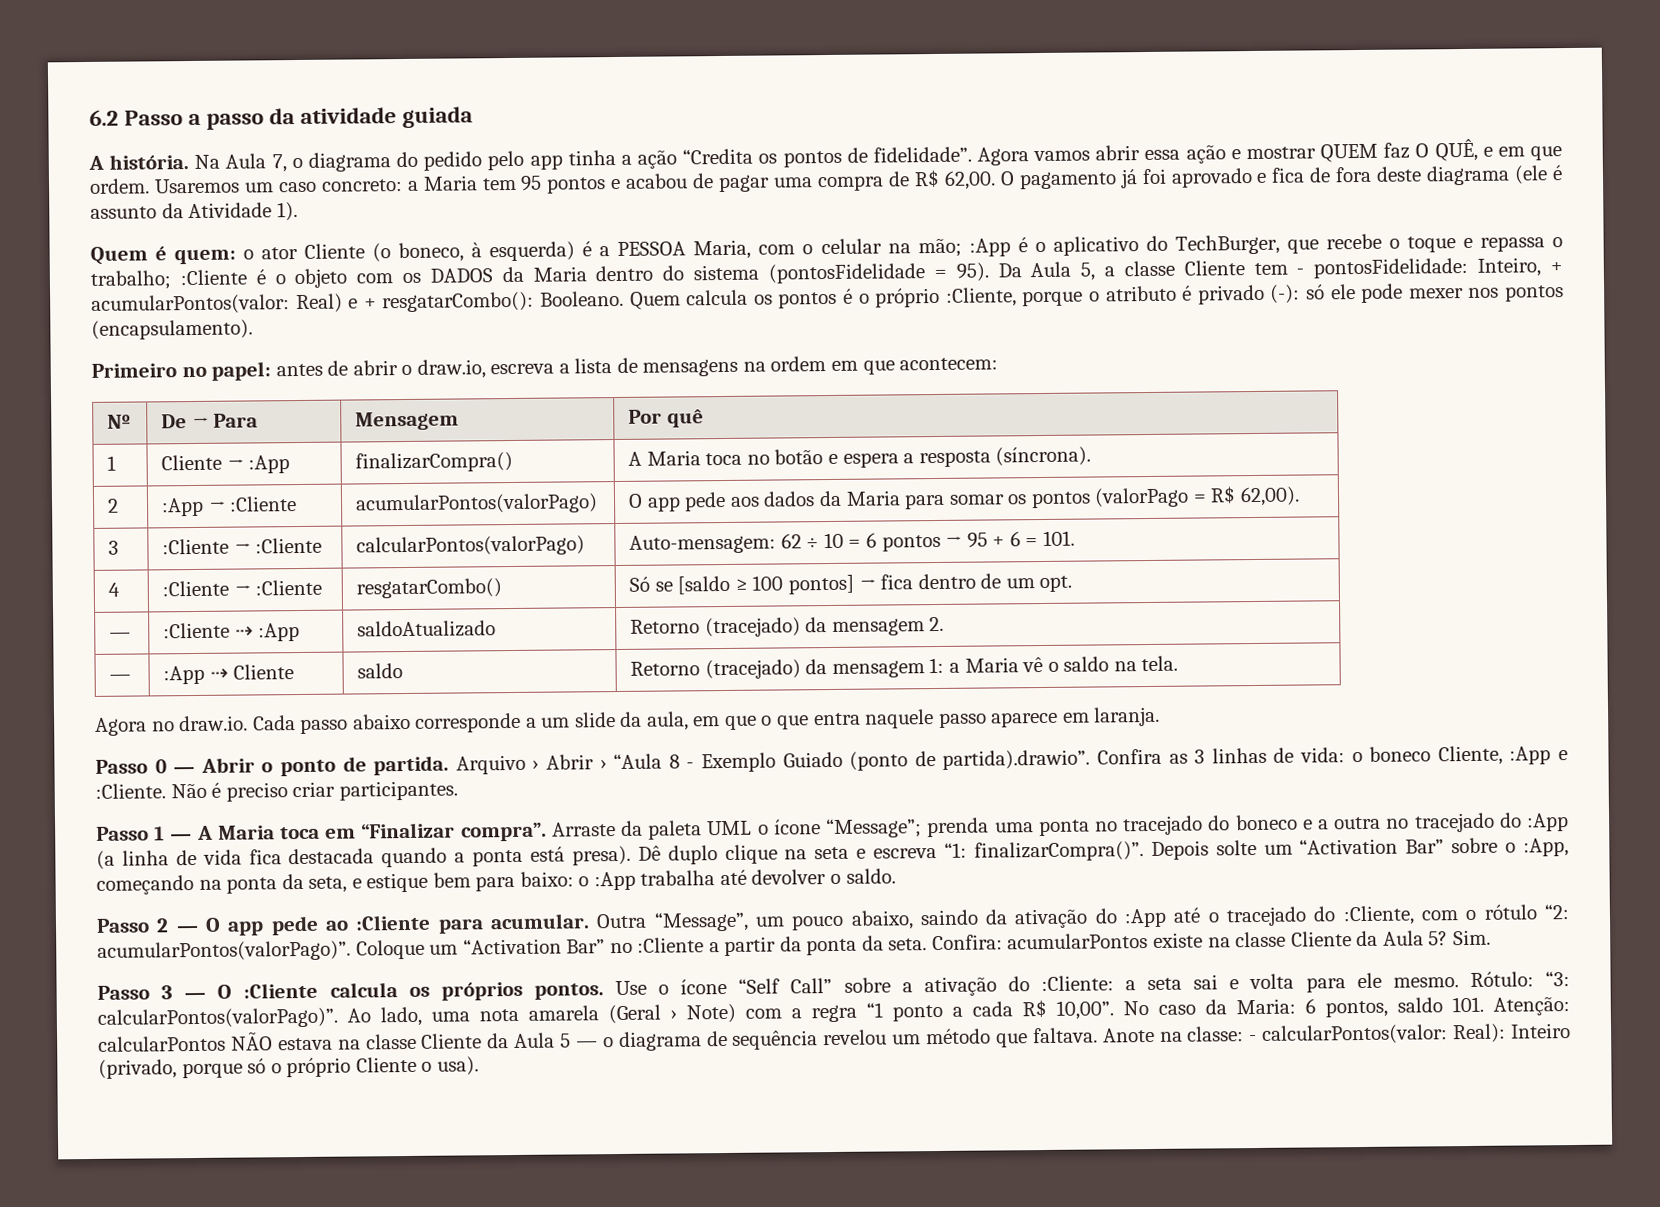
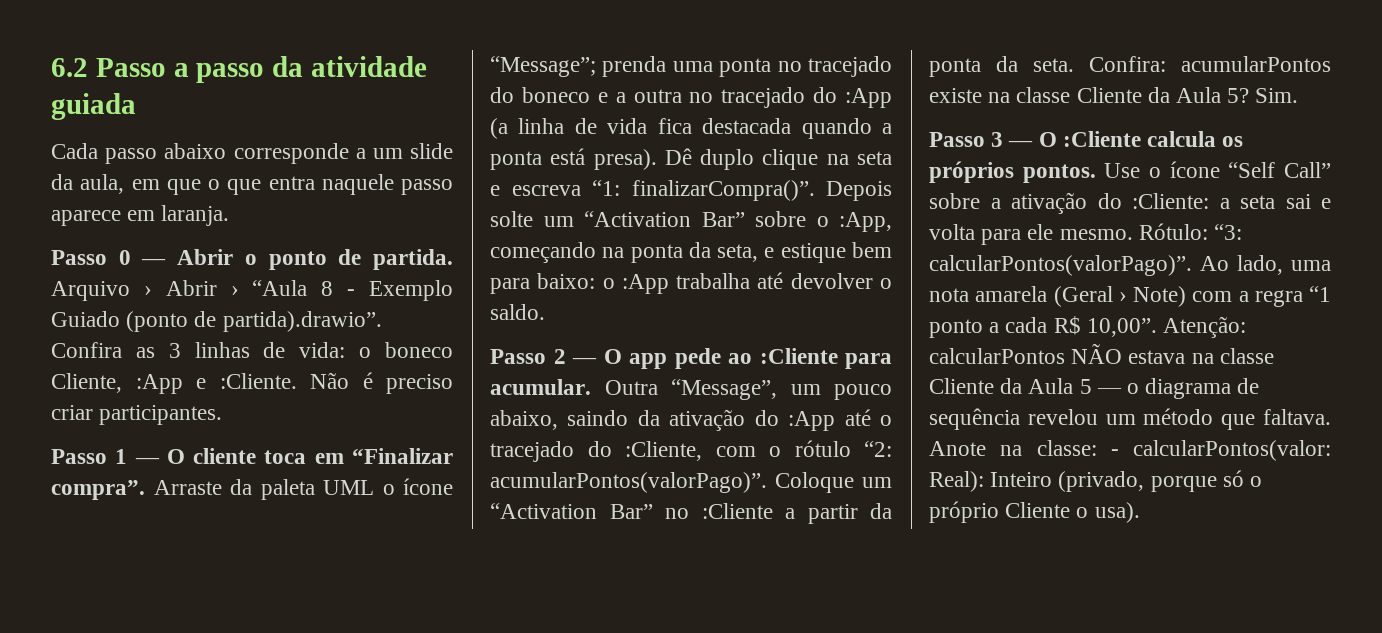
[88,138,1562,173] [89,165,1563,194] [90,202,298,222] [90,233,1563,265] [90,257,1563,290] [91,283,1564,315] [91,319,253,340] [91,356,999,381] [107,414,132,429] [161,413,259,429] [355,411,460,431] [628,409,704,428] [107,455,117,471] [161,454,291,474] [355,451,514,473] [628,446,1092,468] [107,498,120,513] [161,496,298,517] [355,493,599,515] [628,486,1300,512] [108,540,120,555] [162,537,323,555] [356,535,586,557] [629,530,1075,554] [108,582,121,597] [162,579,323,597] [356,578,503,599] [629,573,1073,595] [109,632,132,639] [163,622,301,642] [357,620,497,638] [630,616,945,638] [109,674,132,681] [163,664,295,685] [357,663,404,679] [630,655,1179,680] [95,715,249,736] A história. Na Aula 7, o diagrama do pedido pelo app tinha a ação “Credita os pontos de fidelidade”. Agora vamos abrir essa ação e mostrar QUEM faz O QUÊ, e em que ordem. Usaremos um caso concreto: a Maria tem 95 pontos e acabou de pagar uma compra de R$ 62,00. O pagamento já foi aprovado e fica de fora deste diagrama (ele é assunto da Atividade 1). // Quem é quem: o ator Cliente (o boneco, à esquerda) é a PESSOA Maria, com o celular na mão; :App é o aplicativo do TechBurger, que recebe o toque e repassa o trabalho; :Cliente é o objeto com os DADOS da Maria dentro do sistema (pontosFidelidade = 95). Da Aula 5, a classe Cliente tem - pontosFidelidade: Inteiro, + acumularPontos(valor: Real) e + resgatarCombo(): Booleano. Quem calcula os pontos é o próprio :Cliente, porque o atributo é privado (-): só ele pode mexer nos pontos (encapsulamento). // Primeiro no papel: antes de abrir o draw.io, escreva a lista de mensagens na ordem em que acontecem: // Nº | De → Para | Mensagem | Por quê // 1 | Cliente → :App | finalizarCompra() | A Maria toca no botão e espera a resposta (síncrona). // 2 | :App → :Cliente | acumularPontos(valorPago) | O app pede aos dados da Maria para somar os pontos (valorPago = R$ 62,00). // 3 | :Cliente → :Cliente | calcularPontos(valorPago) | Auto-mensagem: 62 ÷ 10 = 6 pontos → 95 + 6 = 101. // 4 | :Cliente → :Cliente | resgatarCombo() | Só se [saldo ≥ 100 pontos] → fica dentro de um opt. // — | :Cliente ⇢ :App | saldoAtualizado | Retorno (tracejado) da mensagem 2. // — | :App ⇢ Cliente | saldo | Retorno (tracejado) da mensagem 1: a Maria vê o saldo na tela. // Agora no draw.io. -> (136, 106) none
[196,825,275,840] A Maria -> [166,448,257,464] O cliente
[1123,996,1484,1018] No caso da Maria: 6 pontos, saldo 101. -> (1157, 327) none

